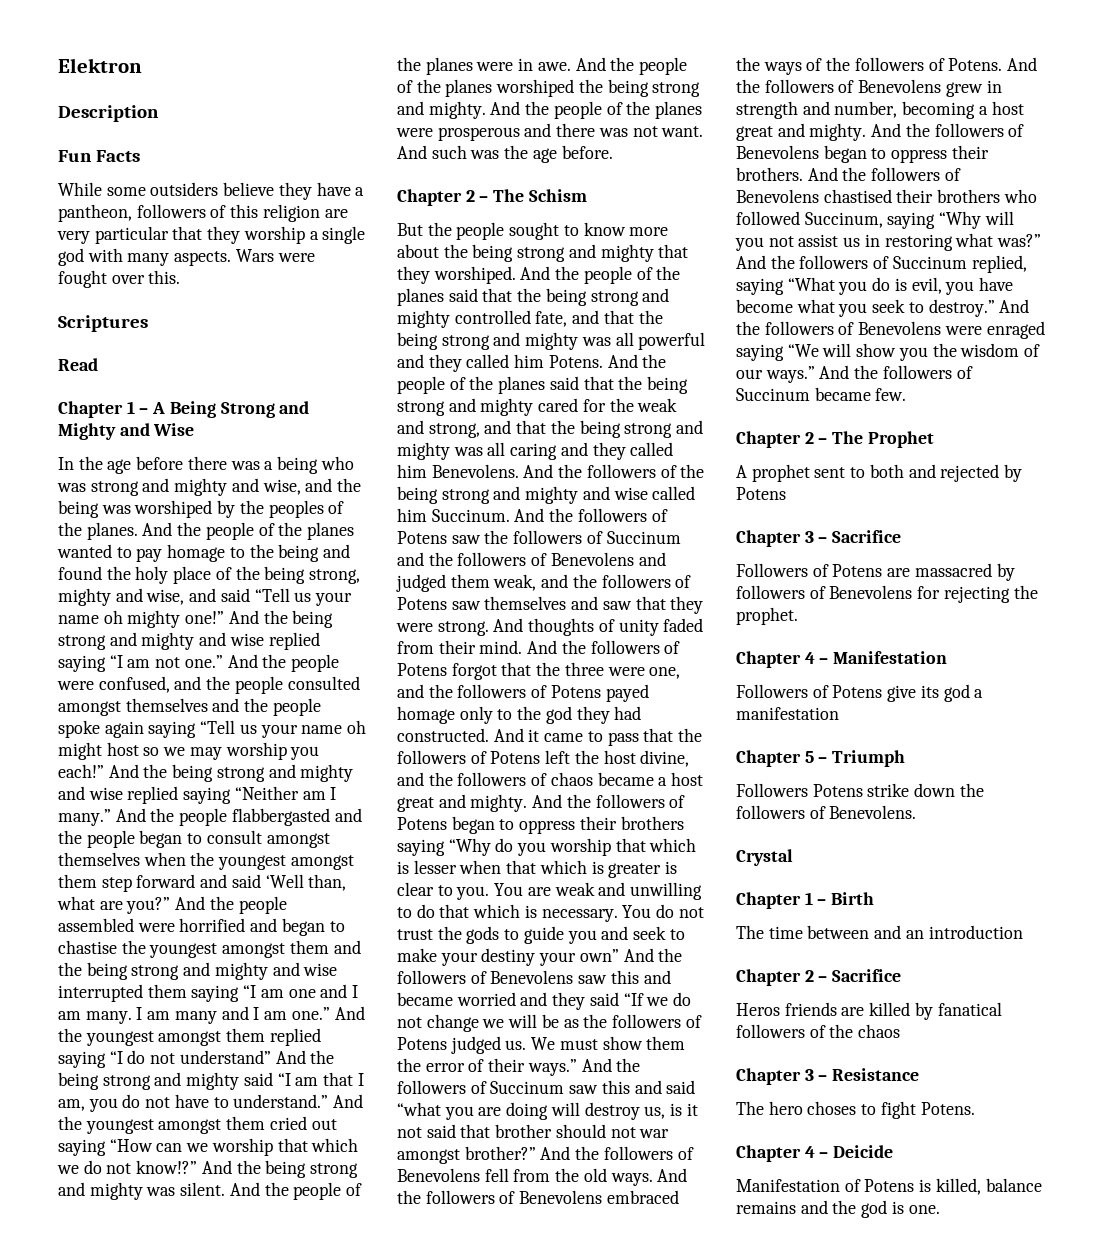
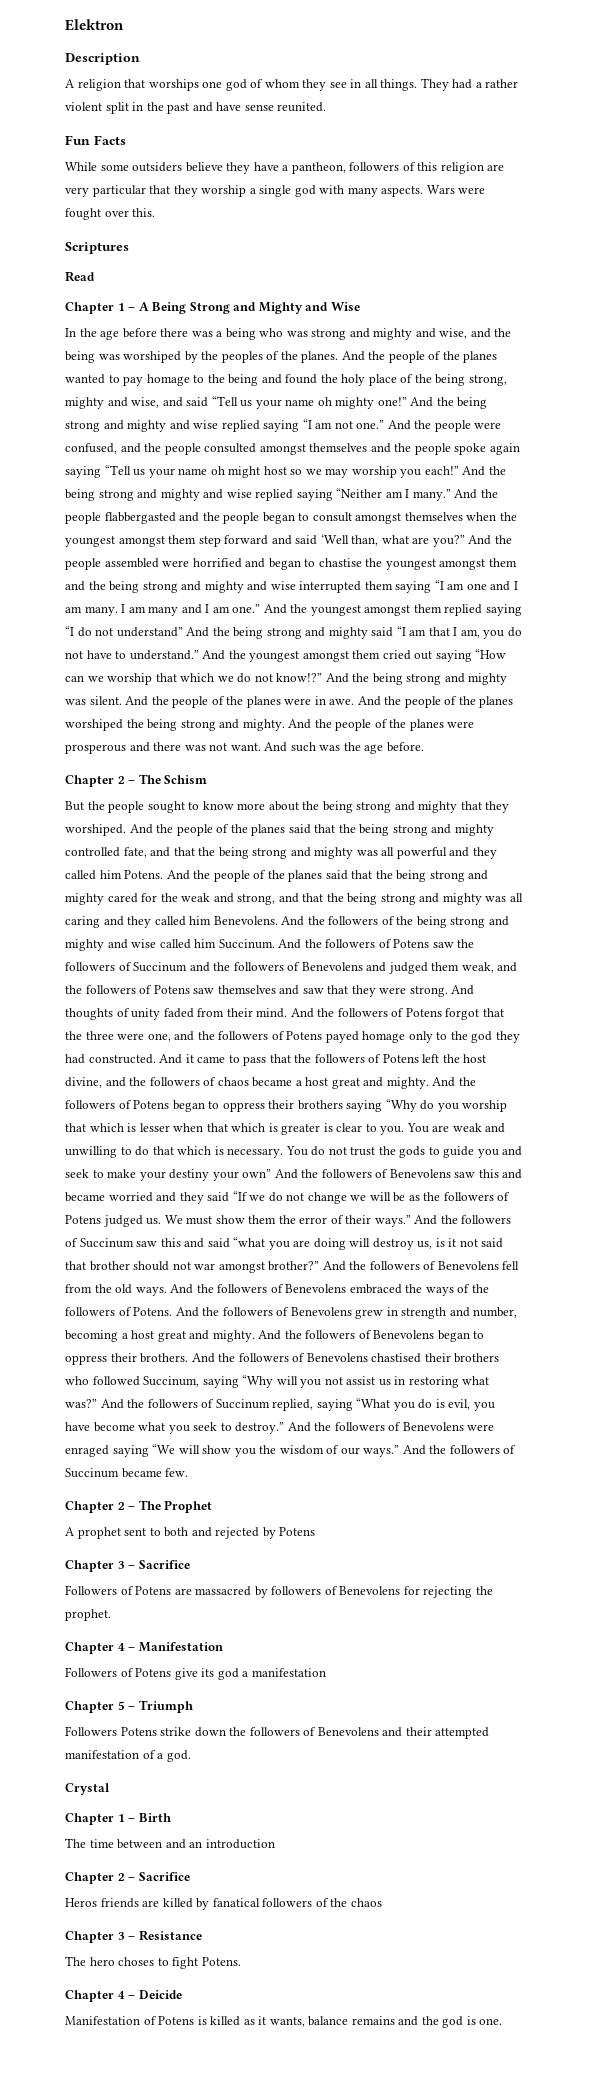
(159, 113) none -> [65,78,519,91] [65,102,327,114] // A religion that worships one god of whom they see in all things. They had a rather violent split in the past and have sense reunited.
[829,805,917,819] Benevolens. -> [317,1727,490,1739] [65,1750,191,1762] Benevolens and their attempted manifestation of a god.
[935,1178,981,1195] killed, -> [210,2016,305,2027] killed as it wants,

